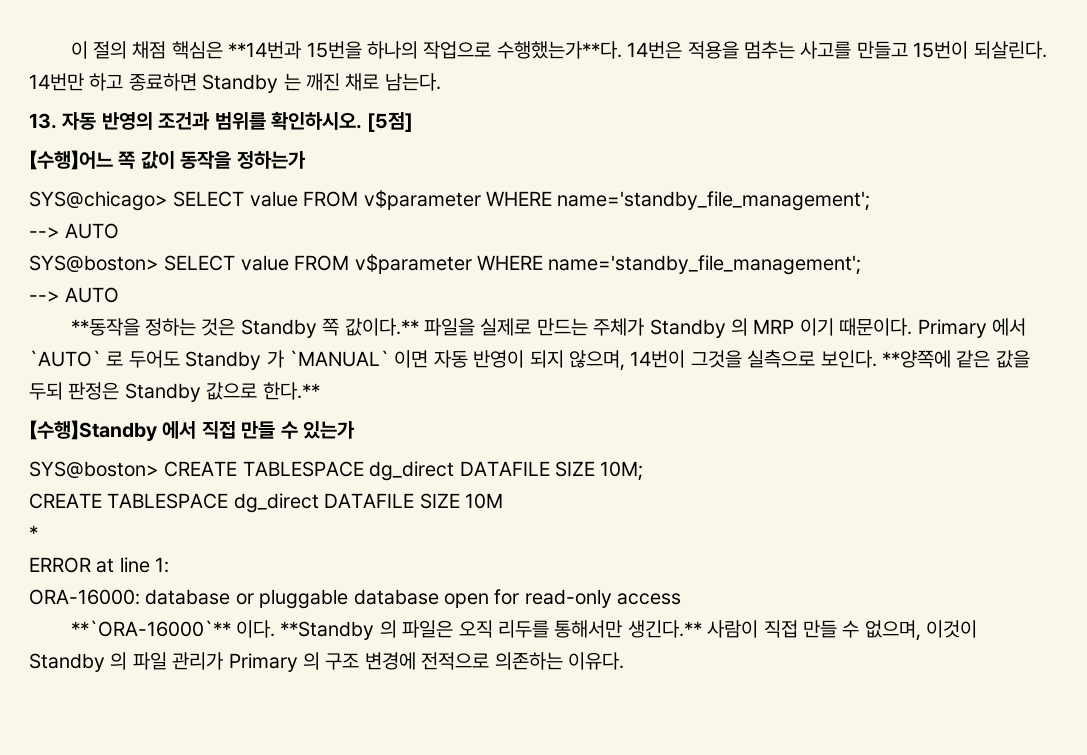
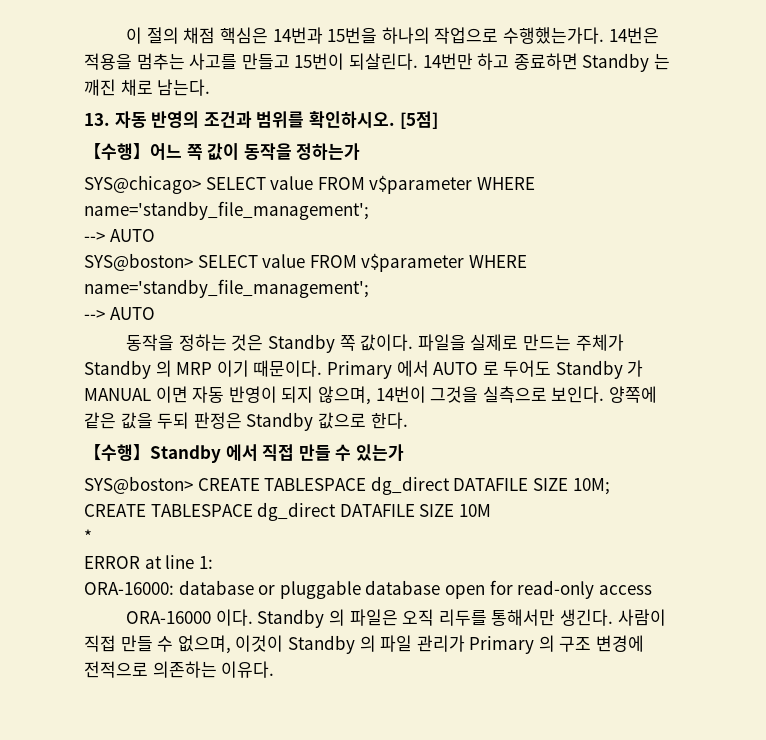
[228,41,302,59] **14번과 -> [272,27,323,44] 14번과
[496,41,622,59] 수행했는가**다. -> [502,27,604,44] 수행했는가다.
[70,318,140,336] **동작을 -> [126,334,175,351] 동작을
[344,318,419,336] 값이다.** -> [360,334,414,351] 값이다.
[29,350,101,367] `AUTO` -> [433,362,479,375] AUTO
[289,350,389,367] `MANUAL` -> [84,388,151,401] MANUAL
[881,350,951,368] **양쪽에 -> [608,386,657,403] 양쪽에
[262,382,320,400] 한다.** -> [370,412,408,429] 한다.
[70,620,375,640] **`ORA-16000`** 이다. **Standby -> [126,609,325,628] ORA-16000 이다. Standby
[627,620,702,638] 생긴다.** -> [559,609,613,626] 생긴다.

